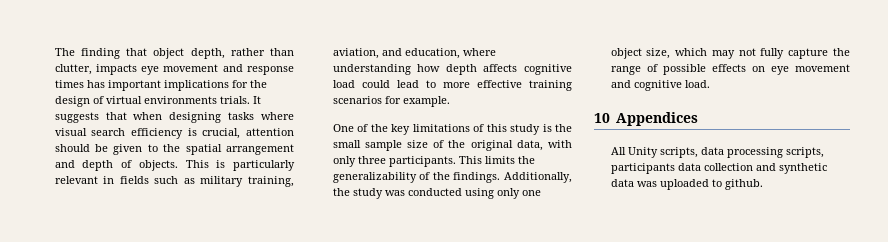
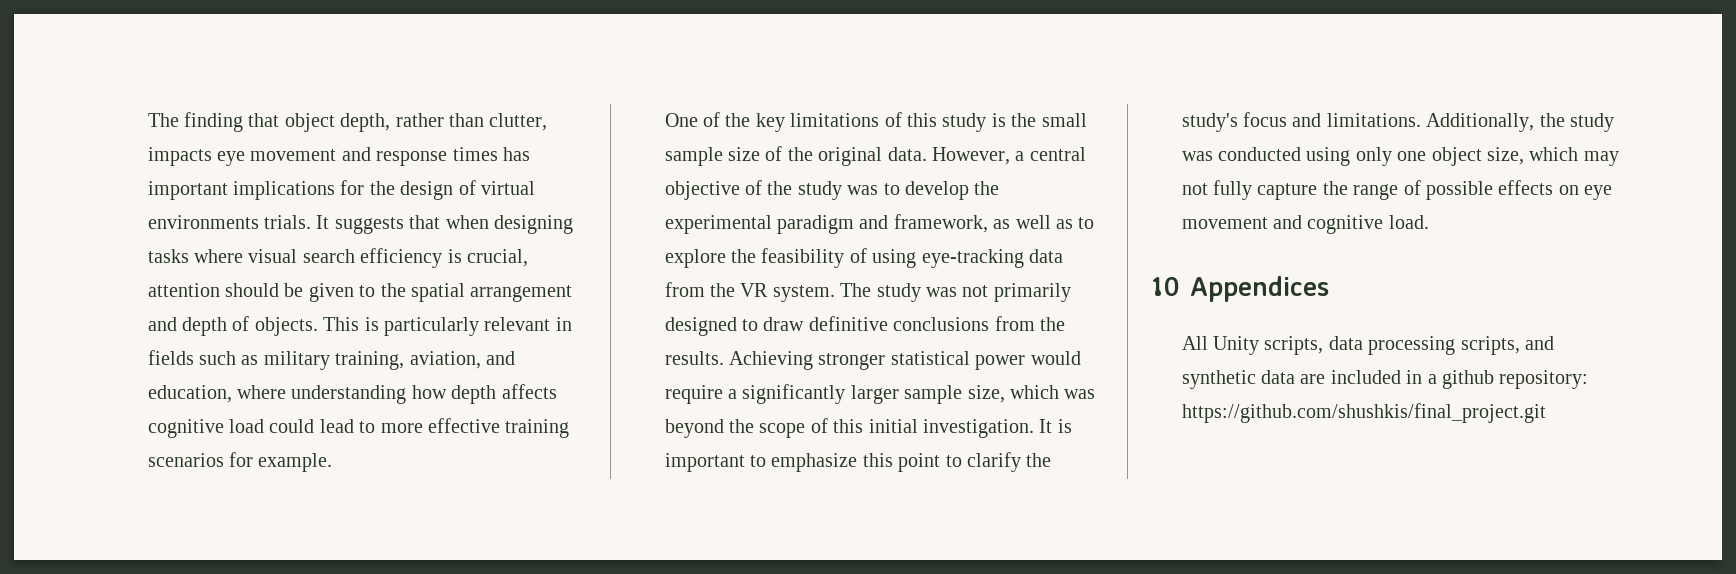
[516,140,572,151] [332,156,535,167] [332,172,501,183] data, with only three participants. This limits the generalizability of the findings. -> [887,147,1086,165] [664,180,1000,200] [664,214,1095,234] [664,248,1063,268] [664,282,1071,302] [664,316,1065,336] [664,351,1081,370] [664,384,1096,404] [664,418,1072,438] [664,452,1052,472] [1181,112,1421,132] data. However, a central objective of the study was to develop the experimental paradigm and framework, as well as to explore the feasibility of using eye-tracking data from the VR system. The study was not primarily designed to draw definitive conclusions from the results. Achieving stronger statistical power would require a significantly larger sample size, which was beyond the scope of this initial investigation. It is important to emphasize this point to clarify the study's focus and limitations.
[610,163,827,174] [610,179,763,190] participants data collection and synthetic data was uploaded to github. -> [1524,336,1554,350] [1181,370,1589,389] [1181,403,1546,423] and synthetic data are included in a github repository: https://github.com/shushkis/final_project.git

